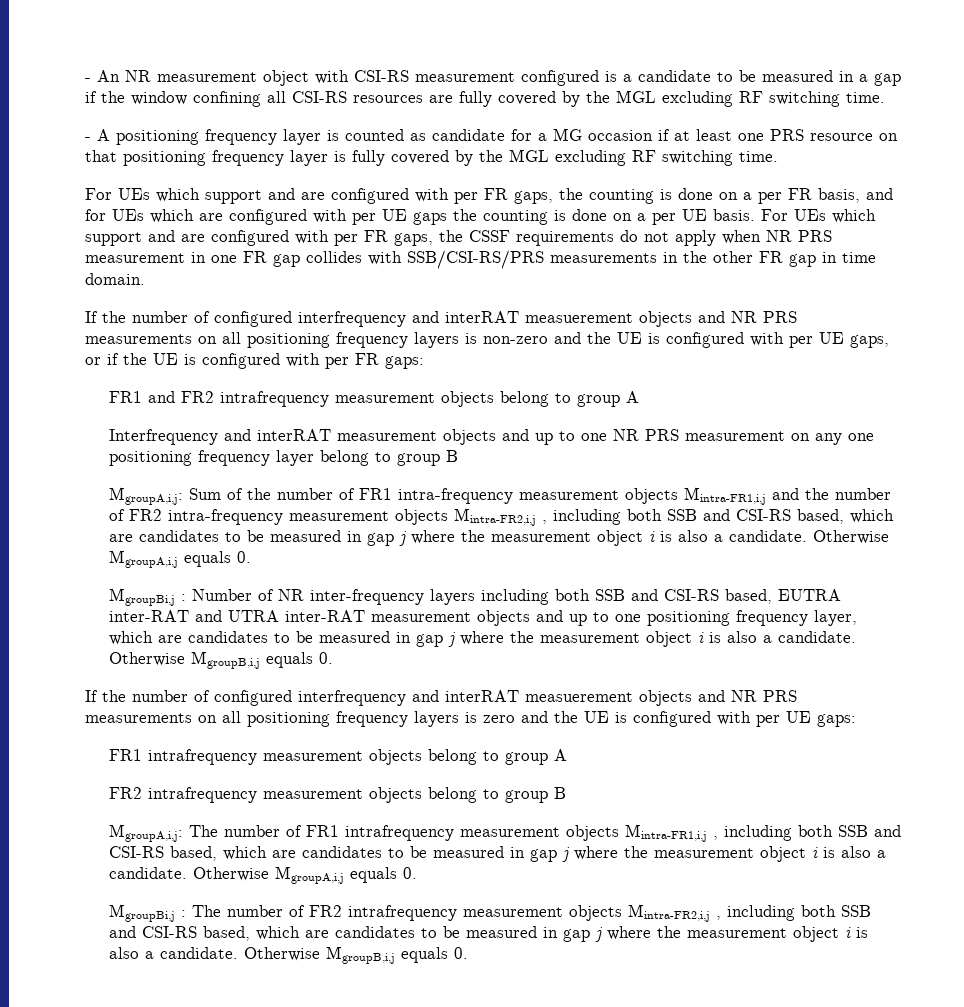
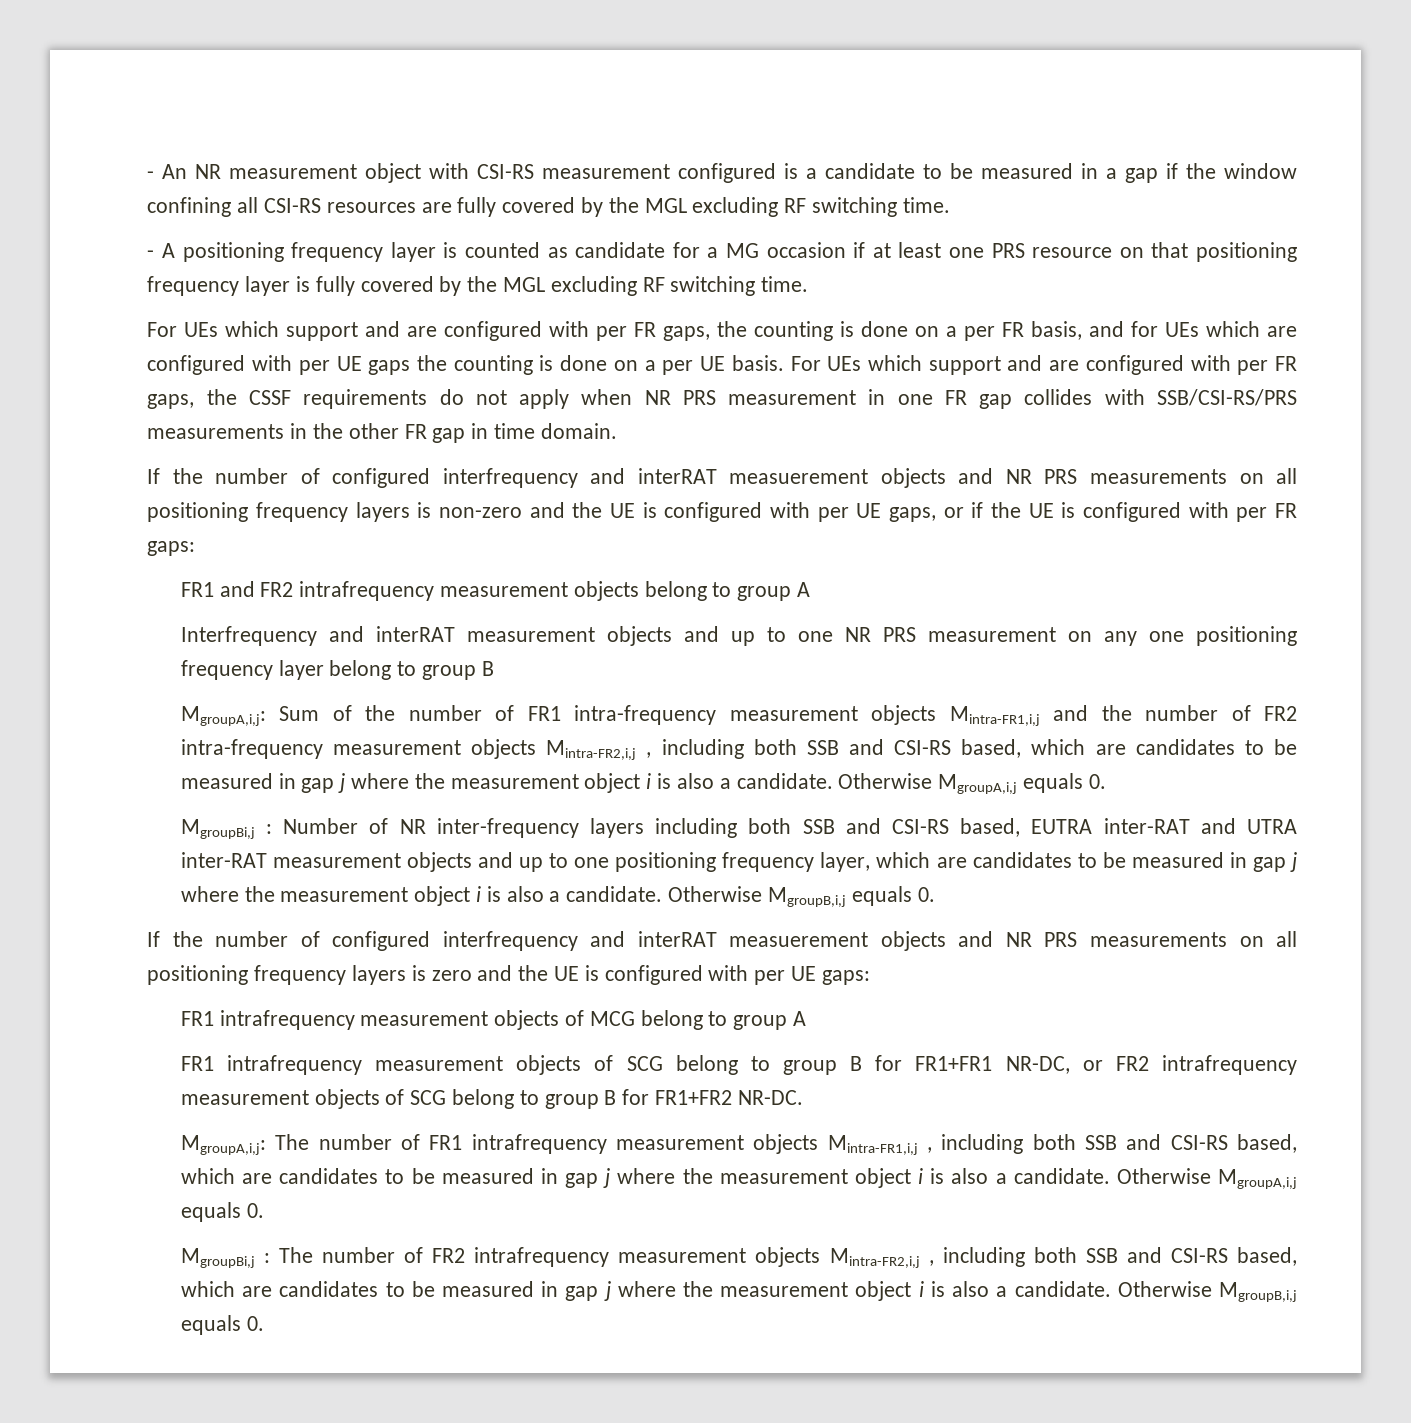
[427,749,567,765] [108,787,566,803] belong to group A // FR2 intrafrequency measurement objects belong to group B -> [565,1010,807,1030] [180,1055,1297,1075] [180,1089,803,1109] of MCG belong to group A // FR1 intrafrequency measurement objects of SCG belong to group B for FR1+FR1 NR-DC, or FR2 intrafrequency measurement objects of SCG belong to group B for FR1+FR2 NR-DC.

